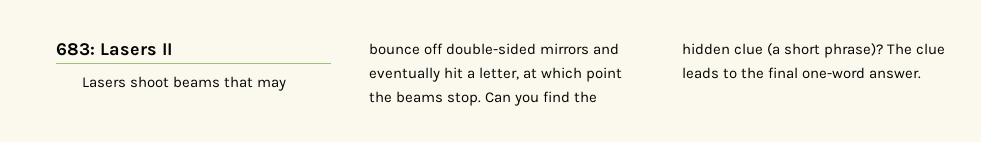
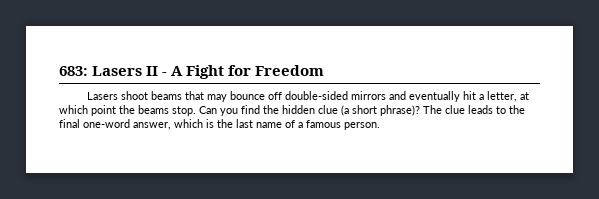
(172, 49) none -> [162,65,325,79] - A Fight for Freedom
[869,70,922,79] answer. -> [133,119,380,130] answer, which is the last name of a famous person.

